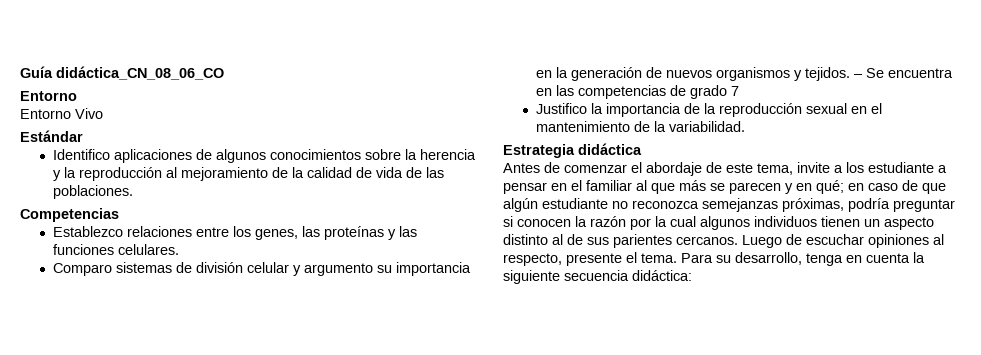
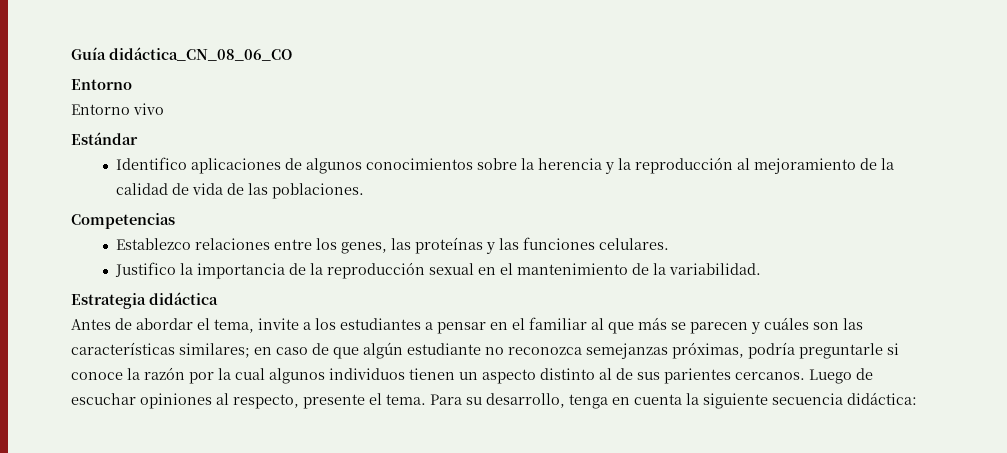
[75,108,103,119] Vivo -> [133,103,164,115] vivo
[52,262,471,276] [535,67,953,81] [535,85,739,99] // Comparo sistemas de división celular y argumento su importancia en la generación de nuevos organismos y tejidos. – Se encuentra en las competencias de grado 7 -> (669, 244) none
[564,162,753,176] comenzar el abordaje de este -> [136,318,210,330] abordar el
[868,162,934,173] estudiante -> [340,318,421,330] estudiantes
[796,180,844,194] en qué; -> [764,317,863,330] [71,342,250,358] cuáles son las características similares;
[893,199,955,212] [503,216,571,227] preguntar si conocen -> [799,343,899,359] [71,372,123,380] preguntarle si conoce

